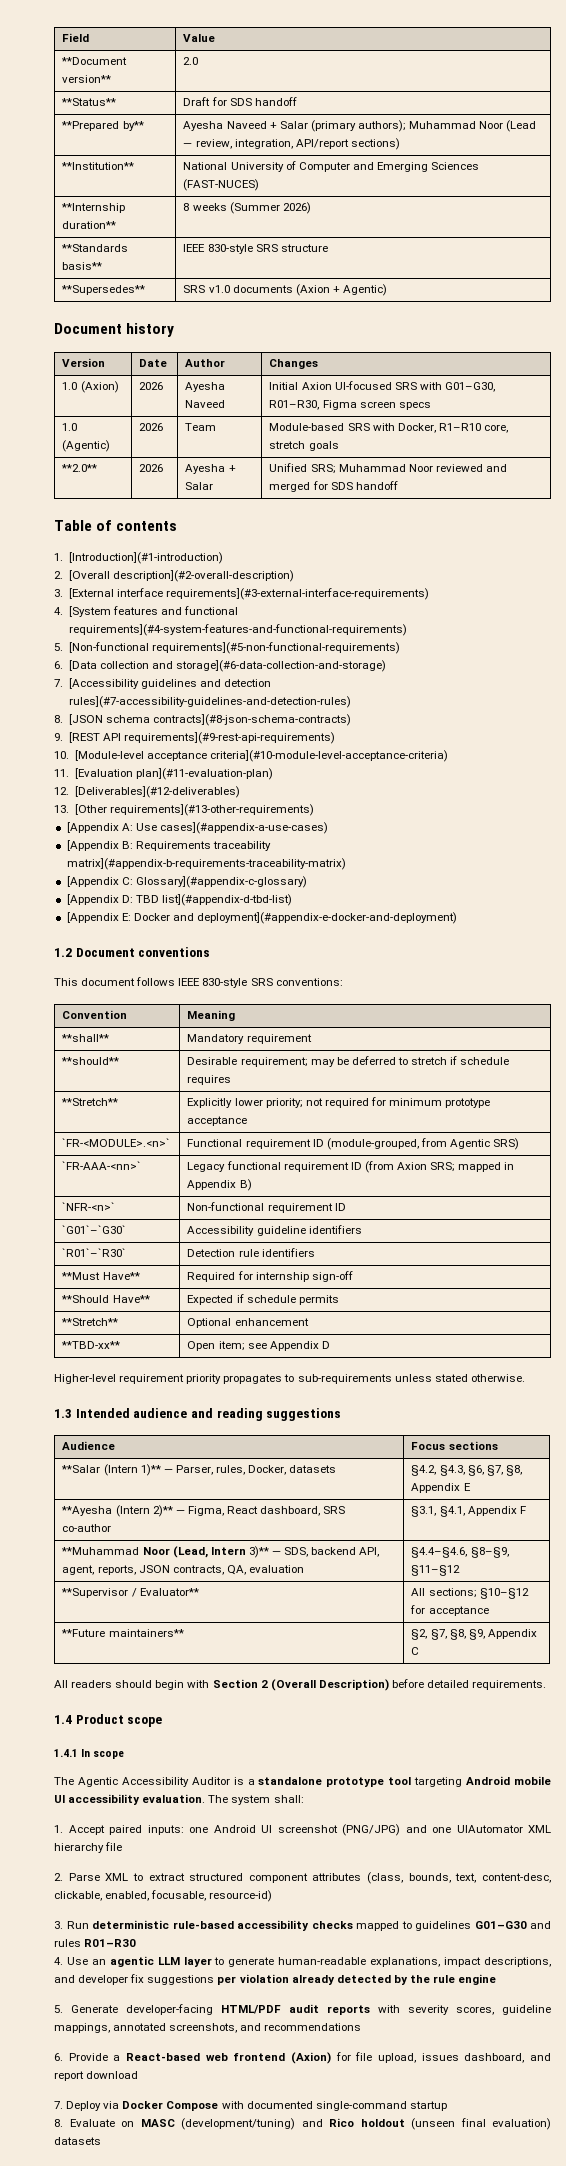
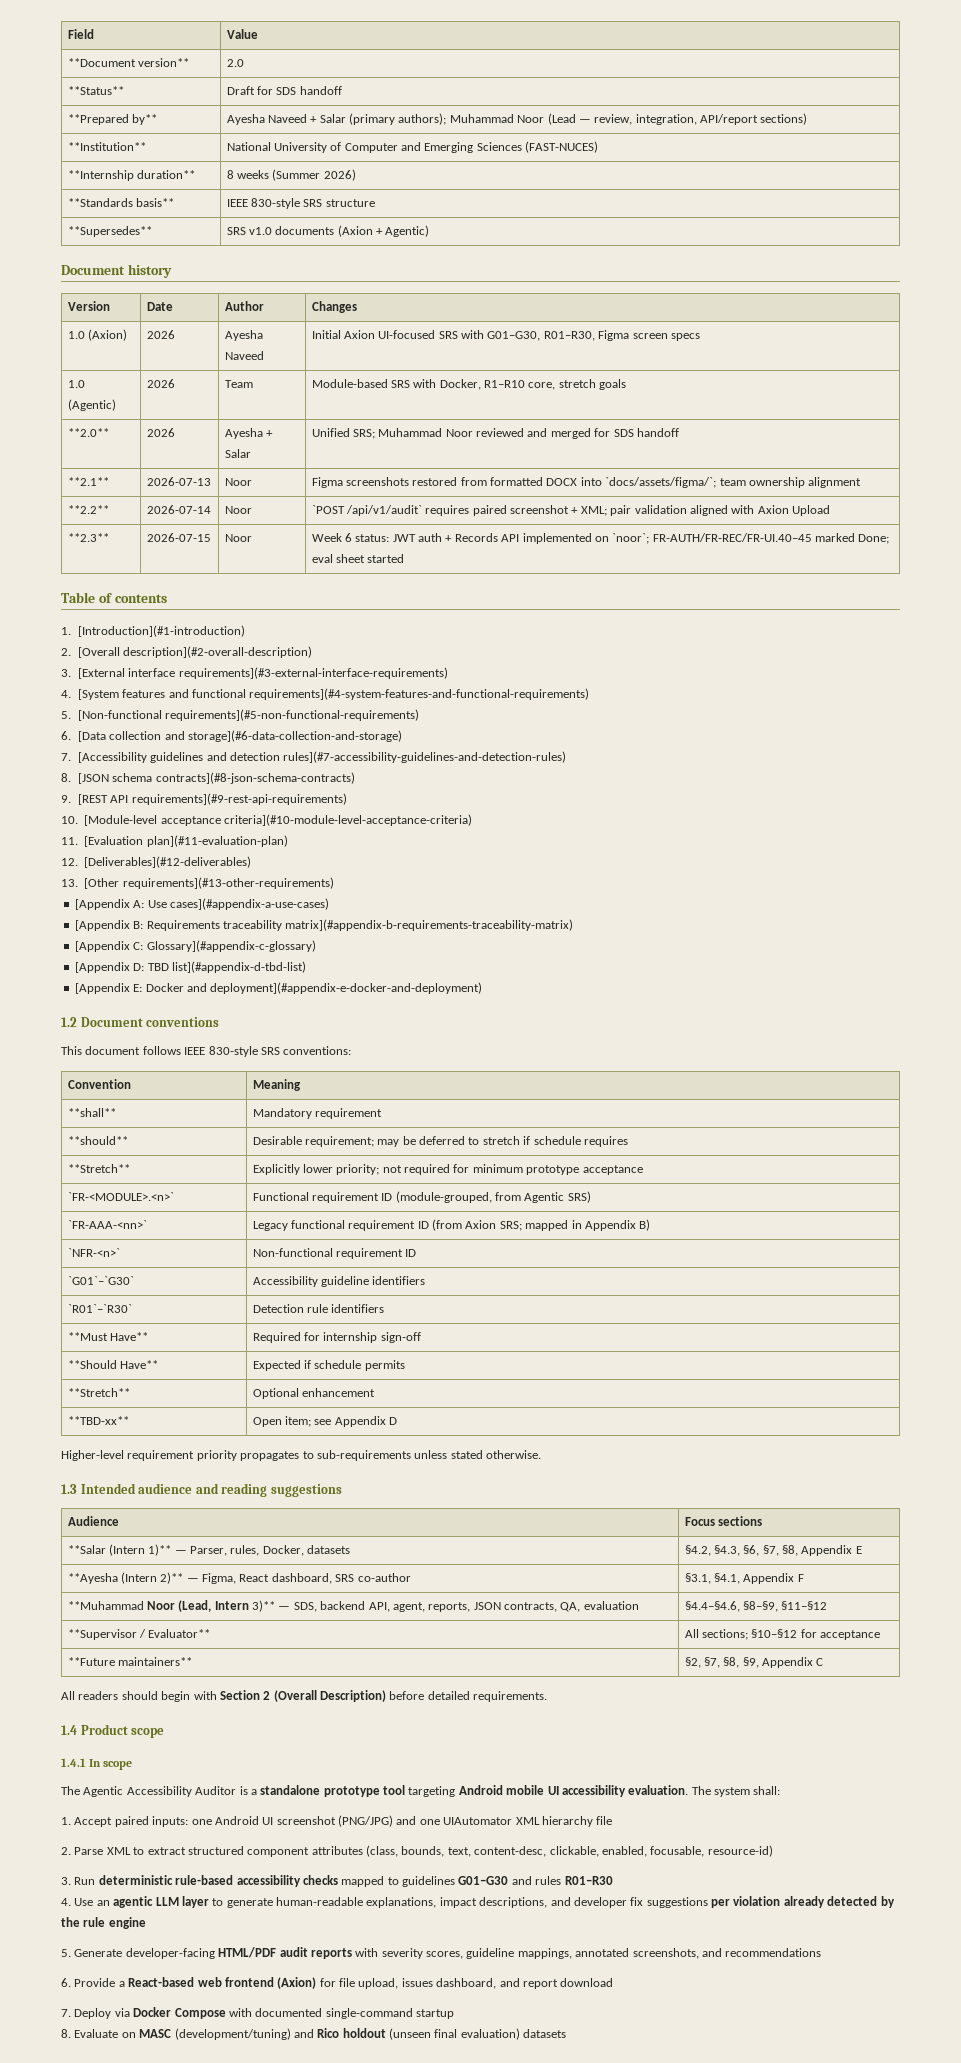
(398, 485) none -> [67,477,109,486] [146,477,211,486] [224,478,252,486] [311,477,862,488] [67,505,109,514] [146,505,211,514] [224,506,252,514] [311,505,831,516] [67,533,109,542] [146,533,211,542] [224,534,252,542] [311,533,890,544] [311,554,405,563] // **2.1** | 2026-07-13 | Noor | Figma screenshots restored from formatted DOCX into `docs/assets/figma/`; team ownership alignment // **2.2** | 2026-07-14 | Noor | `POST /api/v1/audit` requires paired screenshot + XML; pair validation aligned with Axion Upload // **2.3** | 2026-07-15 | Noor | Week 6 status: JWT auth + Records API implemented on `noor`; FR-AUTH/FR-REC/FR-UI.40–45 marked Done; eval sheet started

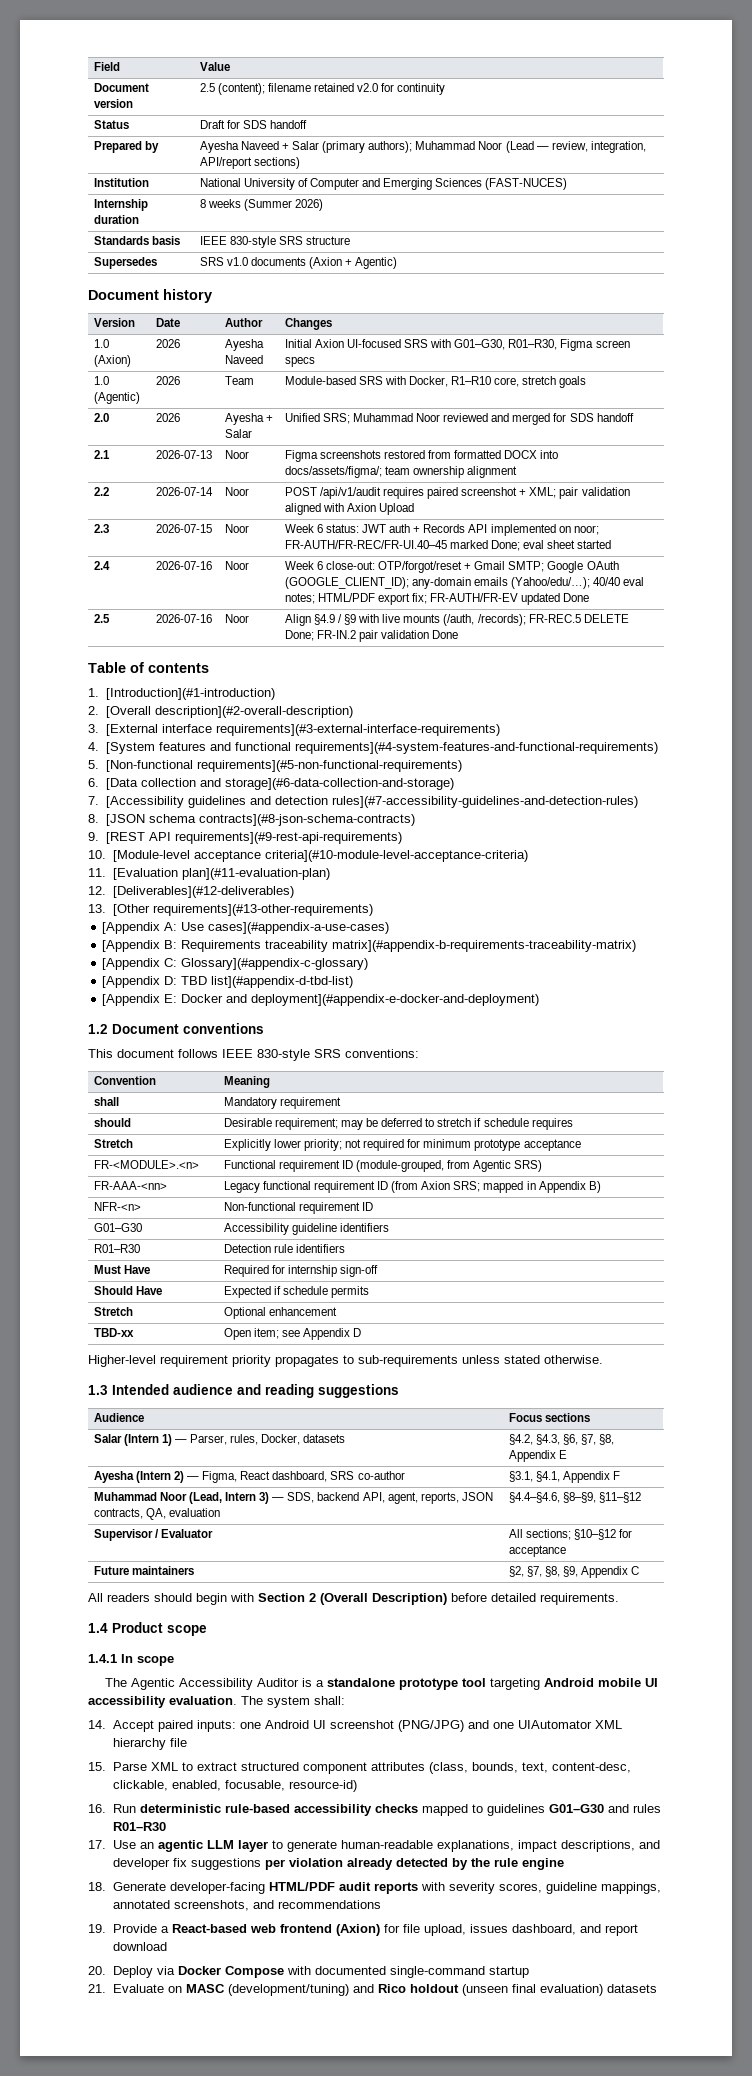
[67,58,189,67] [226,59,244,67] [67,86,124,95] **Document version** | 2.0 // **Status** -> [93,83,149,92] [93,99,133,108] [199,83,446,95] [93,120,129,129] Document version | 2.5 (content); filename retained v2.0 for continuity // Status
[67,114,157,125] **Prepared by** -> [93,141,159,153] Prepared by
[67,142,146,151] **Institution** -> [93,178,149,187] Institution
[67,170,195,181] **Internship duration** -> [93,199,148,211] [93,215,139,224] Internship duration
[67,198,174,207] **Standards basis** -> [93,236,180,245] Standards basis
[67,226,152,237] **Supersedes** -> [93,257,157,269] Supersedes
[67,428,109,437] **2.0** -> [93,413,109,422] 2.0
[67,477,109,486] **2.1** -> [93,450,110,459] 2.1
[605,477,717,488] `docs/assets/figma/`; -> [284,466,382,478] docs/assets/figma/;
[67,505,109,514] **2.2** -> [93,487,109,496] 2.2
[311,505,422,516] `POST /api/v1/audit` -> [284,487,381,499] POST /api/v1/audit
[67,533,109,542] **2.3** -> [93,524,109,533] 2.3
[612,533,650,544] `noor`; -> [573,525,599,535] noor;
(405, 558) none -> [93,561,110,570] [155,561,212,570] [224,561,249,570] [284,561,619,573] [284,577,645,589] [284,593,590,605] [93,614,110,623] [155,614,212,623] [224,614,249,623] [284,614,629,626] [284,630,459,642] // 2.4 | 2026-07-16 | Noor | Week 6 close-out: OTP/forgot/reset + Gmail SMTP; Google OAuth (GOOGLE_CLIENT_ID); any-domain emails (Yahoo/edu/…); 40/40 eval notes; HTML/PDF export fix; FR-AUTH/FR-EV updated Done // 2.5 | 2026-07-16 | Noor | Align §4.9 / §9 with live mounts (/auth, /records); FR-REC.5 DELETE Done; FR-IN.2 pair validation Done
[67,1108,116,1117] **shall** -> [93,1097,119,1106] shall
[67,1136,128,1145] **should** -> [93,1118,131,1127] should
[67,1164,130,1173] **Stretch** -> [93,1139,133,1148] Stretch
[67,1192,174,1201] `FR-<MODULE>.<n>` -> [93,1160,199,1169] FR-<MODULE>.<n>
[67,1220,147,1229] `FR-AAA-<nn>` -> [93,1181,167,1190] FR-AAA-<nn>
[67,1248,120,1257] `NFR-<n>` -> [93,1202,141,1211] NFR-<n>
[67,1276,134,1285] `G01`–`G30` -> [93,1223,142,1232] G01–G30
[67,1304,132,1313] `R01`–`R30` -> [93,1244,140,1253] R01–R30
[67,1332,148,1341] **Must Have** -> [93,1265,150,1274] Must Have
[67,1360,158,1369] **Should Have** -> [93,1286,162,1295] Should Have
[67,1388,130,1397] **Stretch** -> [93,1307,133,1316] Stretch
[67,1416,129,1425] **TBD-xx** -> [93,1328,134,1337] TBD-xx
[67,1544,172,1556] **Salar (Intern 1)** -> [93,1434,172,1446] Salar (Intern 1)
[67,1572,184,1584] **Ayesha (Intern 2)** -> [93,1471,184,1483] Ayesha (Intern 2)
[67,1601,144,1610] **Muhammad -> [93,1492,157,1501] Muhammad
[252,1600,276,1612] 3)** -> [259,1492,270,1504] 3)
[67,1629,211,1640] **Supervisor / Evaluator** -> [93,1529,213,1541] Supervisor / Evaluator
[67,1657,192,1666] **Future maintainers** -> [93,1566,194,1575] Future maintainers
[61,1817,71,1825] 1. -> [88,1720,106,1729] 14.
[61,1847,71,1855] 2. -> [88,1762,106,1771] 15.
[61,1877,71,1885] 3. -> [88,1804,106,1813] 16.
[61,1898,71,1906] 4. -> [88,1840,106,1849] 17.
[61,1949,71,1957] 5. -> [88,1882,106,1891] 18.
[61,1978,71,1987] 6. -> [88,1924,106,1933] 19.
[61,2009,71,2017] 7. -> [88,1966,106,1975] 20.
[61,2029,71,2038] 8. -> [88,1984,106,1993] 21.

